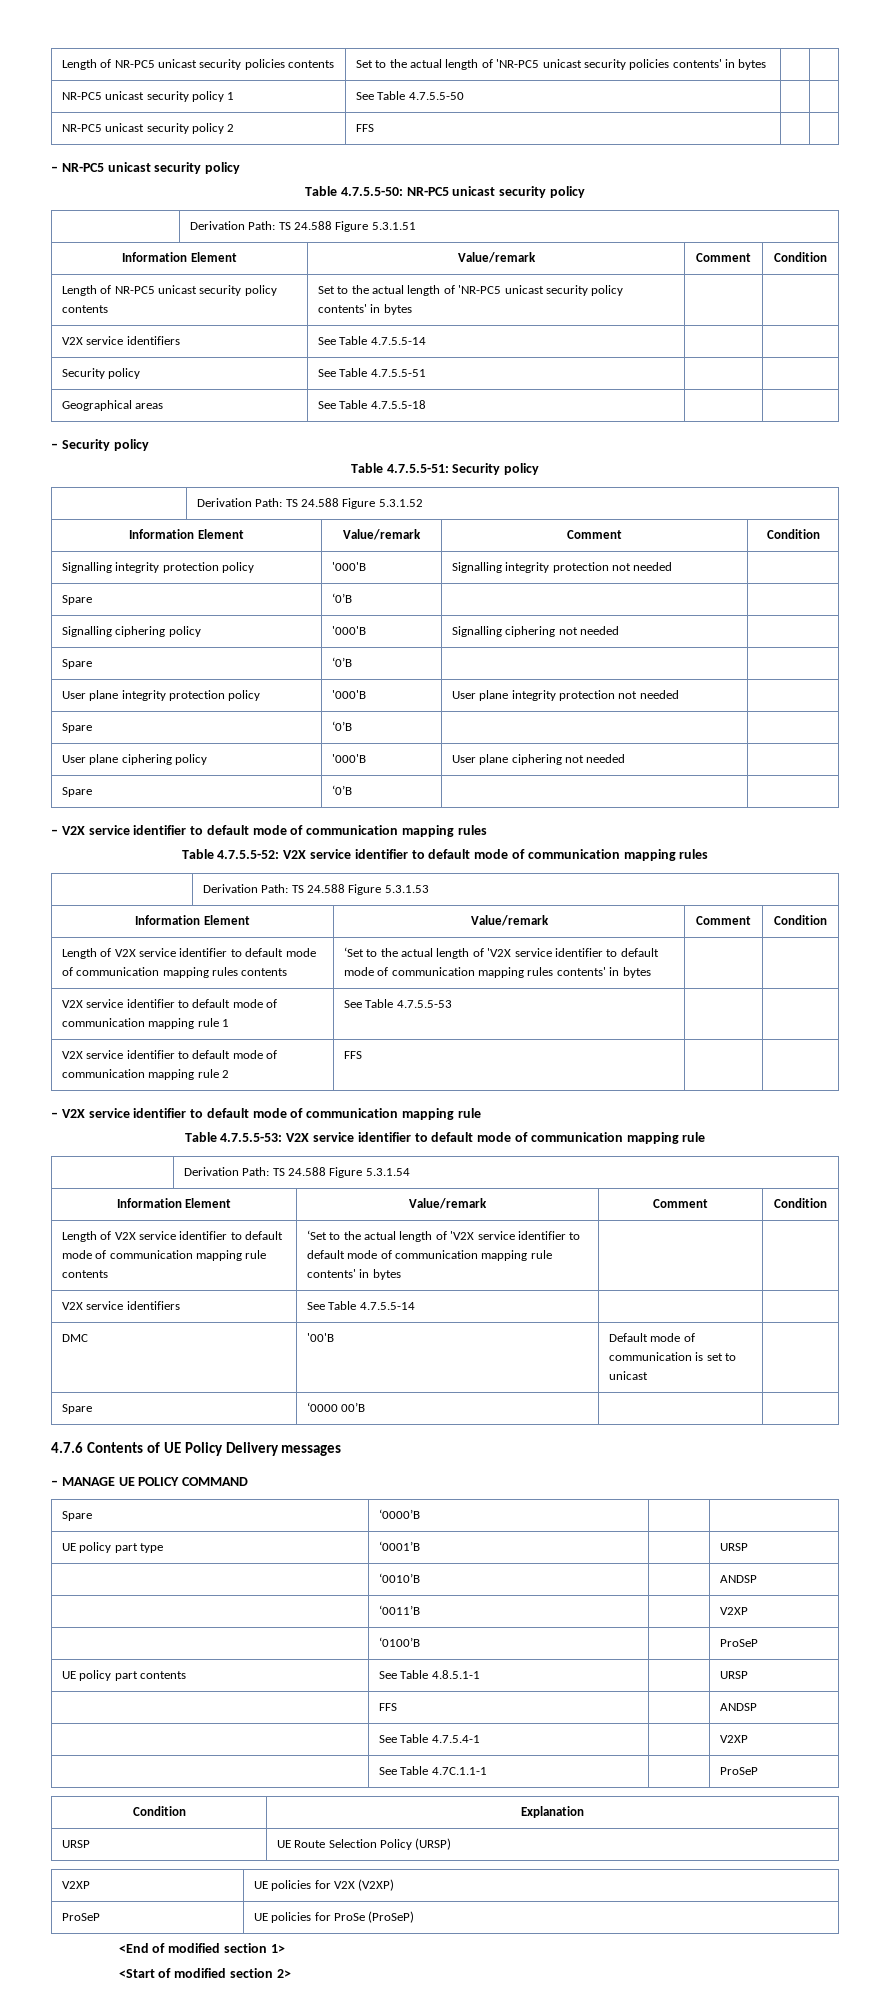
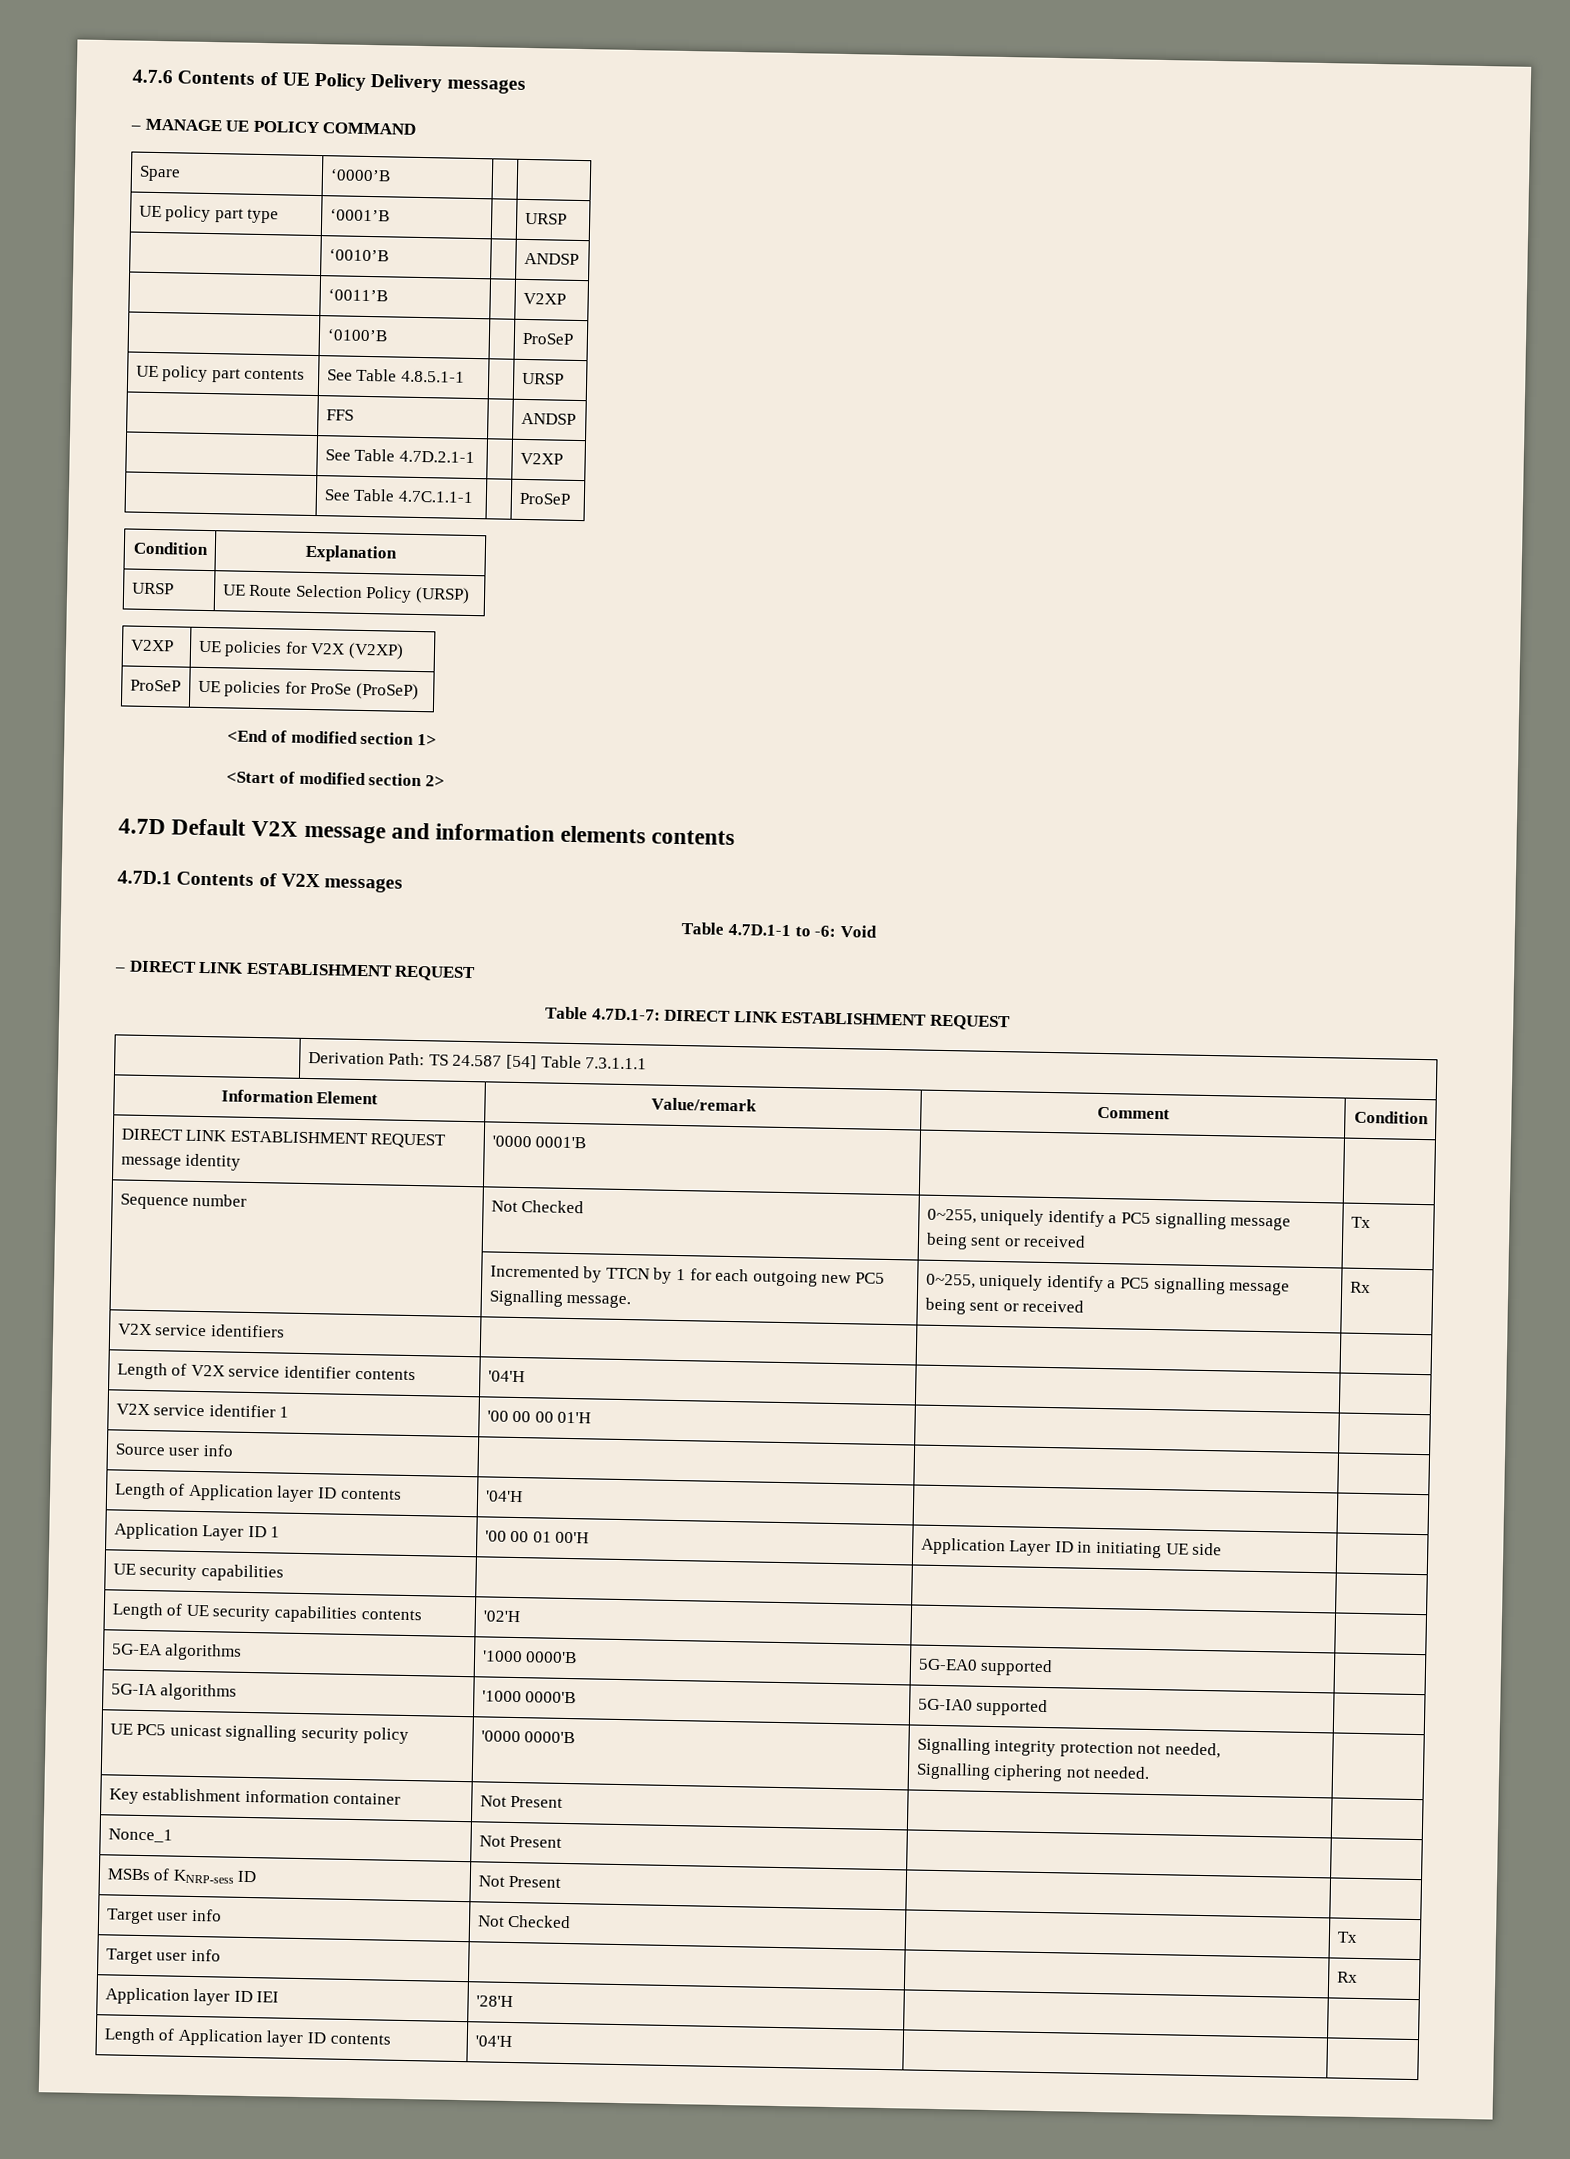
[61,59,335,70] [355,59,767,70] [61,91,235,102] [355,91,464,100] [61,123,235,134] [355,124,374,132] [51,162,241,174] [305,186,585,198] [189,221,416,232] [122,252,237,262] [457,252,536,263] [696,253,751,262] [774,252,827,262] [61,285,277,296] [61,305,108,313] [317,285,624,296] [317,304,412,315] [61,336,180,345] [317,336,426,345] [61,368,141,379] [317,368,426,377] [61,400,164,411] [317,400,426,409] [51,439,149,451] [350,463,540,475] [196,498,423,509] [129,529,244,539] [343,529,421,540] [567,530,622,539] [766,529,820,539] [61,562,255,573] [331,562,366,571] [451,562,673,573] [61,595,92,605] [331,593,352,603] [61,626,201,637] [331,626,366,635] [451,626,620,637] [61,659,92,669] [331,657,352,667] [61,690,261,701] [331,690,366,699] [451,690,679,701] [61,723,92,733] [331,721,352,731] [61,754,208,765] [331,754,366,763] [451,754,626,765] [61,787,92,797] [331,785,352,795] [51,825,487,837] [181,849,709,861] [202,884,429,895] [135,915,250,925] [470,915,549,926] [696,916,751,925] [774,915,827,925] [61,948,316,959] [61,967,288,978] [343,947,659,959] [343,967,651,978] [61,999,278,1008] [61,1018,230,1029] [343,999,452,1008] [61,1050,278,1059] [61,1069,230,1080] [343,1051,362,1059] [51,1108,481,1120] [184,1132,706,1144] [183,1167,410,1178] [116,1198,232,1208] [409,1198,487,1209] [653,1199,708,1208] [774,1198,827,1208] [61,1231,284,1242] [61,1250,267,1261] [61,1270,108,1278] [306,1230,581,1242] [306,1250,552,1261] [306,1269,401,1280] [61,1301,180,1310] [306,1301,415,1310] [61,1334,88,1342] [306,1333,334,1342] [608,1333,695,1342] [608,1352,737,1361] [608,1371,648,1380] [61,1404,92,1414] [306,1402,366,1412] Length of NR-PC5 unicast security policies contents | Set to the actual length of 'NR-PC5 unicast security policies contents' in bytes | | // NR-PC5 unicast security policy 1 | See Table 4.7.5.5-50 | | // NR-PC5 unicast security policy 2 | FFS | | // – NR-PC5 unicast security policy // Table 4.7.5.5-50: NR-PC5 unicast security policy // | Derivation Path: TS 24.588 Figure 5.3.1.51 // Information Element | Value/remark | Comment | Condition // Length of NR-PC5 unicast security policy contents | Set to the actual length of 'NR-PC5 unicast security policy contents' in bytes | | // V2X service identifiers | See Table 4.7.5.5-14 | | // Security policy | See Table 4.7.5.5-51 | | // Geographical areas | See Table 4.7.5.5-18 | | // – Security policy // Table 4.7.5.5-51: Security policy // | Derivation Path: TS 24.588 Figure 5.3.1.52 // Information Element | Value/remark | Comment | Condition // Signalling integrity protection policy | '000'B | Signalling integrity protection not needed | // Spare | ‘0’B | | // Signalling ciphering policy | '000'B | Signalling ciphering not needed | // Spare | ‘0’B | | // User plane integrity protection policy | '000'B | User plane integrity protection not needed | // Spare | ‘0’B | | // User plane ciphering policy | '000'B | User plane ciphering not needed | // Spare | ‘0’B | | // – V2X service identifier to default mode of communication mapping rules // Table 4.7.5.5-52: V2X service identifier to default mode of communication mapping rules // | Derivation Path: TS 24.588 Figure 5.3.1.53 // Information Element | Value/remark | Comment | Condition // Length of V2X service identifier to default mode of communication mapping rules contents | ‘Set to the actual length of 'V2X service identifier to default mode of communication mapping rules contents' in bytes | | // V2X service identifier to default mode of communication mapping rule 1 | See Table 4.7.5.5-53 | | // V2X service identifier to default mode of communication mapping rule 2 | FFS | | // – V2X service identifier to default mode of communication mapping rule // Table 4.7.5.5-53: V2X service identifier to default mode of communication mapping rule // | Derivation Path: TS 24.588 Figure 5.3.1.54 // Information Element | Value/remark | Comment | Condition // Length of V2X service identifier to default mode of communication mapping rule contents | ‘Set to the actual length of 'V2X service identifier to default mode of communication mapping rule contents' in bytes | | // V2X service identifiers | See Table 4.7.5.5-14 | | // DMC | '00'B | Default mode of communication is set to unicast | // Spare | ‘0000 00’B | | // -> (132, 76) none
[431,1735,480,1743] 4.7.5.4-1 -> [398,450,475,464] 4.7D.2.1-1
(291, 1973) none -> [118,818,736,846] [117,870,404,893] [681,922,877,938] [114,960,477,982] [545,1006,1011,1031] [307,1051,648,1070] [220,1089,379,1105] [650,1097,757,1112] [1096,1106,1170,1120] [1353,1110,1429,1125] [120,1128,447,1149] [120,1153,242,1171] [491,1135,587,1149] [119,1193,248,1210] [490,1200,585,1214] [926,1208,1292,1231] [925,1232,1087,1250] [1350,1216,1371,1229] [489,1264,885,1287] [488,1289,632,1309] [925,1273,1291,1296] [924,1297,1085,1315] [1349,1281,1371,1294] [117,1323,285,1338] [116,1362,416,1381] [487,1370,525,1383] [115,1403,290,1418] [486,1410,592,1424] [114,1443,234,1457] [113,1482,402,1503] [484,1490,523,1503] [113,1522,281,1541] [484,1530,590,1544] [920,1537,1223,1559] [112,1563,284,1582] [111,1602,422,1624] [482,1610,520,1623] [111,1643,243,1661] [481,1650,578,1664] [917,1658,1054,1677] [110,1683,238,1701] [481,1690,577,1704] [917,1698,1049,1717] [109,1723,409,1745] [480,1730,576,1744] [916,1737,1221,1759] [915,1762,1151,1782] [108,1788,402,1805] [479,1795,564,1808] [107,1828,173,1843] [478,1835,563,1848] [106,1868,257,1884] [477,1875,562,1888] [105,1908,222,1925] [476,1914,572,1929] [1336,1931,1358,1943] [105,1948,221,1965] [1336,1971,1358,1983] [104,1987,280,2006] [475,1995,513,2008] [103,2027,391,2048] [474,2035,512,2048] // 4.7D Default V2X message and information elements contents // 4.7D.1 Contents of V2X messages // Table 4.7D.1-1 to -6: Void // – DIRECT LINK ESTABLISHMENT REQUEST // Table 4.7D.1-7: DIRECT LINK ESTABLISHMENT REQUEST // | Derivation Path: TS 24.587 [54] Table 7.3.1.1.1 // Information Element | Value/remark | Comment | Condition // DIRECT LINK ESTABLISHMENT REQUEST message identity | '0000 0001'B | | // Sequence number | Not Checked | 0~255, uniquely identify a PC5 signalling message being sent or received | Tx // | Incremented by TTCN by 1 for each outgoing new PC5 Signalling message. | 0~255, uniquely identify a PC5 signalling message being sent or received | Rx // V2X service identifiers | | | // Length of V2X service identifier contents | '04'H | | // V2X service identifier 1 | '00 00 00 01'H | | // Source user info | | | // Length of Application layer ID contents | '04'H | | // Application Layer ID 1 | '00 00 01 00'H | Application Layer ID in initiating UE side | // UE security capabilities | | | // Length of UE security capabilities contents | '02'H | | // 5G-EA algorithms | '1000 0000'B | 5G-EA0 supported | // 5G-IA algorithms | '1000 0000'B | 5G-IA0 supported | // UE PC5 unicast signalling security policy | '0000 0000'B | Signalling integrity protection not needed, // Signalling ciphering not needed. | // Key establishment information container | Not Present | | // Nonce_1 | Not Present | | // MSBs of KNRP-sess ID | Not Present | | // Target user info | Not Checked | | Tx // Target user info | | | Rx // Application layer ID IEI | '28'H | | // Length of Application layer ID contents | '04'H | |

